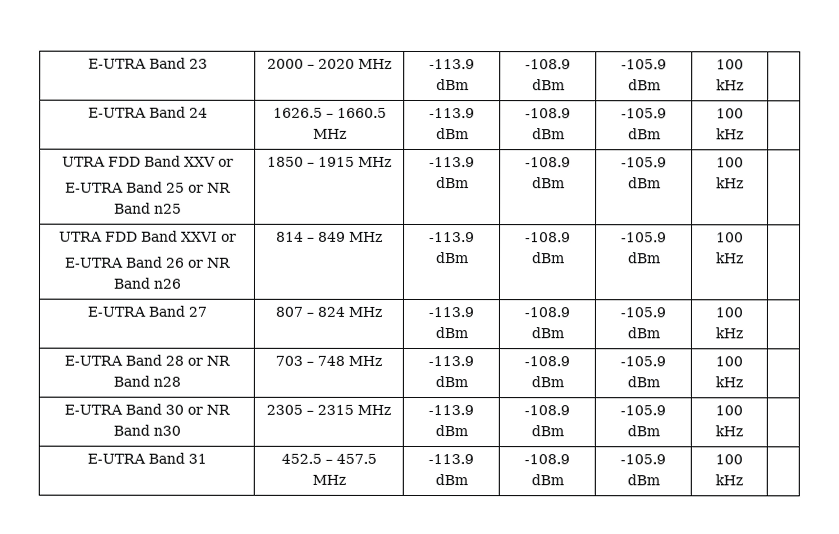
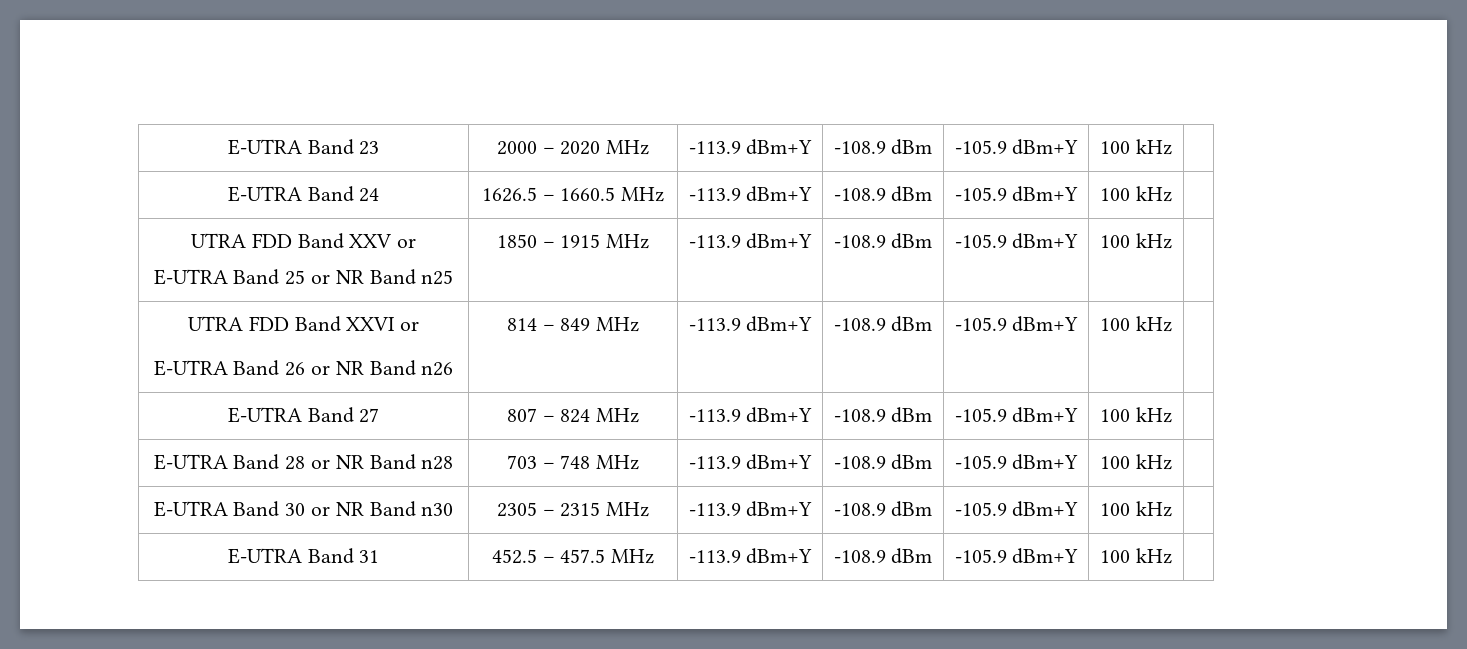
[435,79,469,91] [525,59,571,70] [531,79,565,91] [621,59,667,70] [627,79,661,91] dBm | -108.9 dBm | -105.9 dBm -> [746,139,813,155] [833,139,933,155] [954,139,1079,155] dBm+Y | -108.9 dBm | -105.9 dBm+Y
[435,128,469,140] [525,108,571,119] [531,128,565,140] [621,108,667,119] [627,128,661,140] dBm | -108.9 dBm | -105.9 dBm -> [746,186,813,202] [833,186,933,202] [954,186,1079,202] dBm+Y | -108.9 dBm | -105.9 dBm+Y
[435,177,469,189] [525,157,571,168] [531,177,565,189] [621,157,667,168] [627,177,661,189] dBm | -108.9 dBm | -105.9 dBm -> [746,233,813,249] [833,233,933,249] [954,233,1079,249] dBm+Y | -108.9 dBm | -105.9 dBm+Y
[435,252,469,264] [525,232,571,243] [531,252,565,264] [621,232,667,243] [627,252,661,264] dBm | -108.9 dBm | -105.9 dBm -> [746,316,813,332] [833,316,933,332] [954,316,1079,332] dBm+Y | -108.9 dBm | -105.9 dBm+Y
[434,327,468,339] [524,307,570,318] [530,327,564,339] [620,307,666,318] [626,327,660,339] dBm | -108.9 dBm | -105.9 dBm -> [746,407,813,423] [833,407,933,423] [954,407,1079,423] dBm+Y | -108.9 dBm | -105.9 dBm+Y
[434,376,468,388] [524,356,570,367] [530,376,564,388] [620,356,666,367] [626,376,660,388] dBm | -108.9 dBm | -105.9 dBm -> [746,454,813,470] [833,454,933,470] [954,454,1079,470] dBm+Y | -108.9 dBm | -105.9 dBm+Y
[434,425,468,437] [524,405,570,416] [530,425,564,437] [620,405,666,416] [626,425,660,437] dBm | -108.9 dBm | -105.9 dBm -> [746,501,813,517] [833,501,933,517] [954,501,1079,517] dBm+Y | -108.9 dBm | -105.9 dBm+Y
[434,474,468,486] [524,454,570,465] [530,474,564,486] [620,454,666,465] [626,474,660,486] dBm | -108.9 dBm | -105.9 dBm -> [746,548,813,564] [833,548,933,564] [954,548,1079,564] dBm+Y | -108.9 dBm | -105.9 dBm+Y

